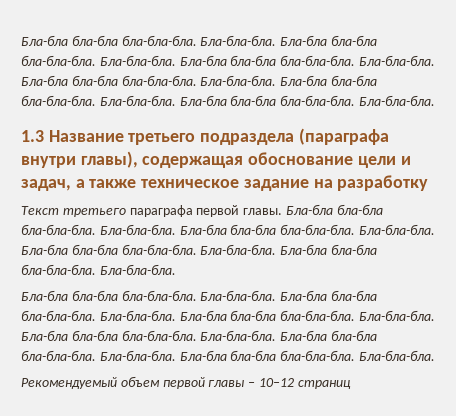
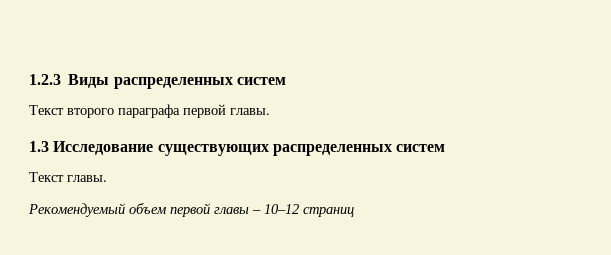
[21,35,377,46] [21,55,435,66] [21,75,377,86] [21,95,435,106] [21,128,389,145] [21,151,411,168] [21,175,429,191] [21,206,126,217] Бла-бла бла-бла бла-бла-бла. Бла-бла-бла. Бла-бла бла-бла бла-бла-бла. Бла-бла-бла. Бла-бла бла-бла бла-бла-бла. Бла-бла-бла. Бла-бла бла-бла бла-бла-бла. Бла-бла-бла. Бла-бла бла-бла бла-бла-бла. Бла-бла-бла. Бла-бла бла-бла бла-бла-бла. Бла-бла-бла. // 1.3 Название третьего подраздела (параграфа внутри главы), содержащая обоснование цели и задач, а также техническое задание на разработку // Текст третьего -> [29,74,286,89] [29,105,114,118] 1.2.3 Виды распределенных систем // Текст второго
[285,204,383,215] [21,224,435,235] [21,244,377,255] [21,264,176,275] [21,290,377,301] [21,310,435,321] [21,330,377,341] [21,350,435,361] Бла-бла бла-бла бла-бла-бла. Бла-бла-бла. Бла-бла бла-бла бла-бла-бла. Бла-бла-бла. Бла-бла бла-бла бла-бла-бла. Бла-бла-бла. Бла-бла бла-бла бла-бла-бла. Бла-бла-бла. // Бла-бла бла-бла бла-бла-бла. Бла-бла-бла. Бла-бла бла-бла бла-бла-бла. Бла-бла-бла. Бла-бла бла-бла бла-бла-бла. Бла-бла-бла. Бла-бла бла-бла бла-бла-бла. Бла-бла-бла. Бла-бла бла-бла бла-бла-бла. Бла-бла-бла. Бла-бла бла-бла бла-бла-бла. Бла-бла-бла. -> [29,141,446,156] [29,172,107,182] // 1.3 Исследование существующих распределенных систем // Текст главы.

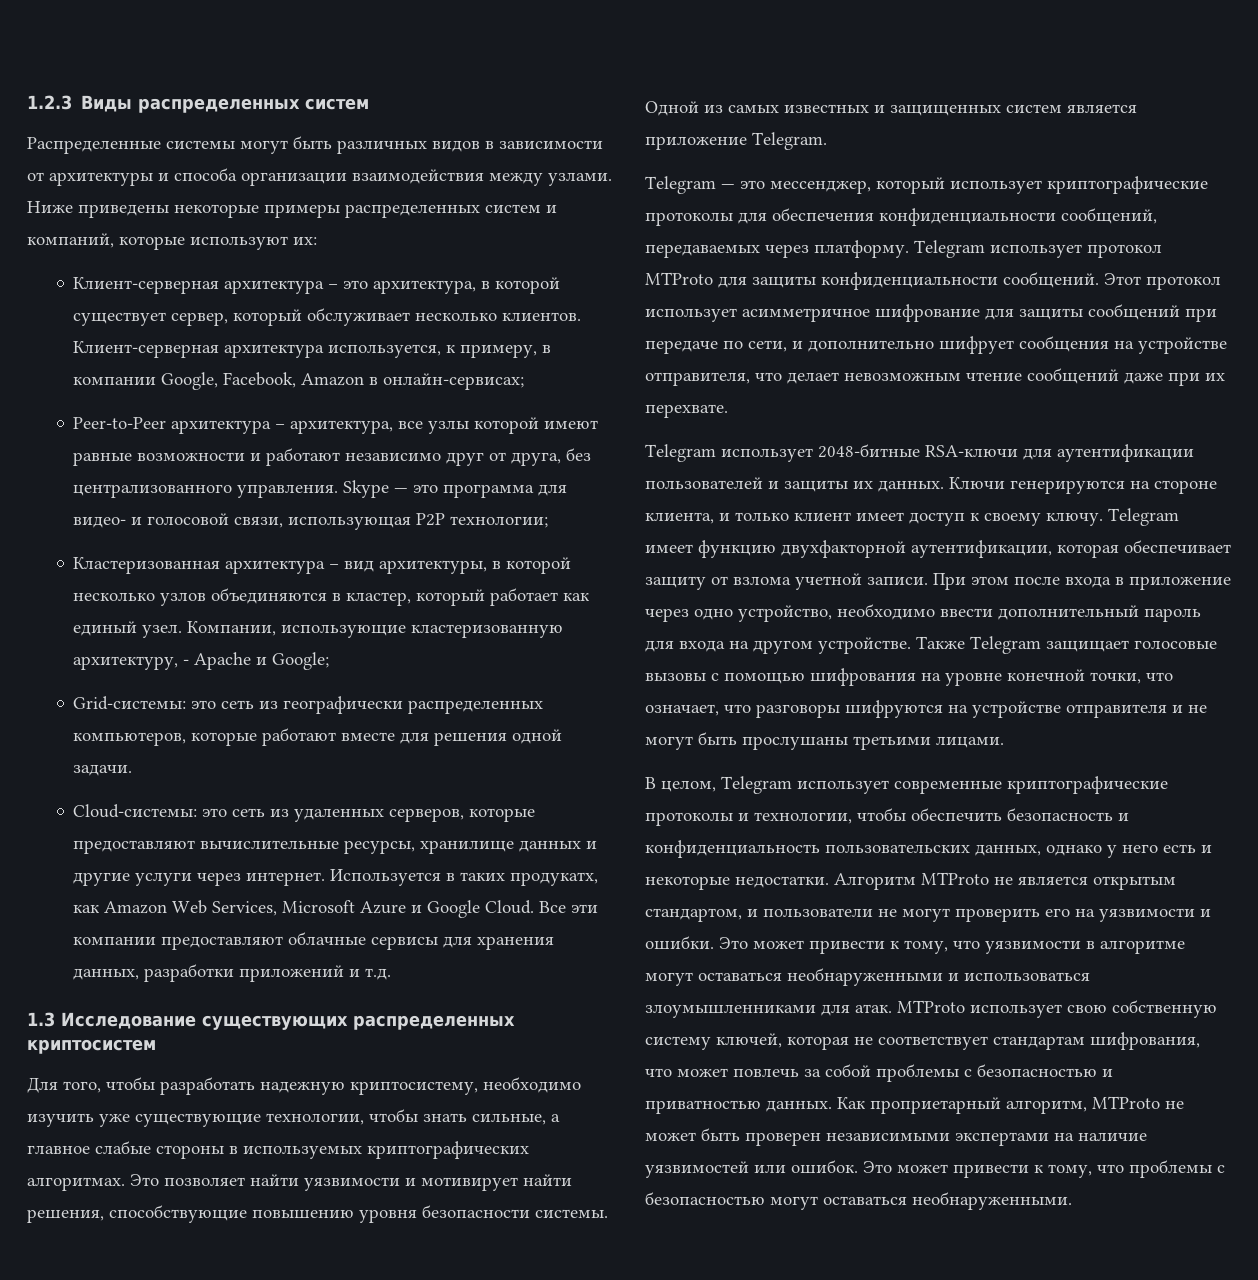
[29,104,270,118] [29,141,446,156] [29,172,107,182] [28,203,354,217] Текст второго параграфа первой главы. // 1.3 Исследование существующих распределенных систем // Текст главы. // Рекомендуемый объем первой главы – 10–12 страниц -> [27,136,603,154] [27,168,612,186] [27,201,557,218] [27,233,317,250] [73,277,561,294] [73,308,582,326] [73,341,552,358] [73,372,525,390] [73,417,599,434] [73,448,592,466] [73,480,568,498] [73,513,549,530] [73,557,572,574] [73,588,591,606] [73,621,564,638] [73,652,330,670] [73,696,544,714] [73,728,563,746] [73,764,133,776] [73,804,536,822] [73,840,598,854] [73,869,599,886] [73,900,599,918] [73,932,555,950] [73,964,392,982] [27,1012,515,1030] [27,1039,156,1054] [27,1077,581,1095] [27,1109,560,1127] [27,1141,529,1159] [27,1174,572,1191] [27,1205,608,1223] [645,101,1137,116] [645,132,827,150] [645,176,1208,194] [645,208,1157,226] [645,240,1162,258] [645,272,1221,290] [645,304,1217,322] [645,336,1227,354] [645,368,1225,386] [645,404,728,418] [645,444,1194,462] [645,477,1217,494] [645,508,1179,526] [645,540,1231,558] [645,573,1231,590] [645,604,1201,622] [645,636,1217,654] [645,668,1173,686] [645,700,1207,718] [645,732,1004,750] [645,776,1168,794] [645,808,1129,826] [645,840,1212,858] [645,872,1176,890] [645,908,1211,922] [645,936,1185,954] [645,968,1090,986] [645,1000,1217,1018] [645,1032,1200,1050] [645,1064,1113,1082] [645,1096,1184,1114] [645,1128,1147,1146] [645,1160,1225,1178] [645,1192,1072,1210] Распределенные системы могут быть различных видов в зависимости от архитектуры и способа организации взаимодействия между узлами. Ниже приведены некоторые примеры распределенных систем и компаний, которые используют их: // Клиент-серверная архитектура – это архитектура, в которой существует сервер, который обслуживает несколько клиентов. Клиент-серверная архитектура используется, к примеру, в компании Google, Facebook, Amazon в онлайн-сервисах; // Peer-to-Peer архитектура – архитектура, все узлы которой имеют равные возможности и работают независимо друг от друга, без централизованного управления. Skype — это программа для видео- и голосовой связи, использующая P2P технологии; // Кластеризованная архитектура – вид архитектуры, в которой несколько узлов объединяются в кластер, который работает как единый узел. Компании, использующие кластеризованную архитектуру, - Apache и Google; // Grid-системы: это сеть из географически распределенных компьютеров, которые работают вместе для решения одной задачи. // Cloud-системы: это сеть из удаленных серверов, которые предоставляют вычислительные ресурсы, хранилище данных и другие услуги через интернет. Используется в таких продукатх, как Amazon Web Services, Microsoft Azure и Google Cloud. Все эти компании предоставляют облачные сервисы для хранения данных, разработки приложений и т.д. // 1.3 Исследование существующих распределенных криптосистем // Для того, чтобы разработать надежную криптосистему, необходимо изучить уже существующие технологии, чтобы знать сильные, а главное слабые стороны в используемых криптографических алгоритмах. Это позволяет найти уязвимости и мотивирует найти решения, способствующие повышению уровня безопасности системы. Одной из самых известных и защищенных систем является приложение Telegram. // Telegram — это мессенджер, который использует криптографические протоколы для обеспечения конфиденциальности сообщений, передаваемых через платформу. Telegram использует протокол MTProto для защиты конфиденциальности сообщений. Этот протокол использует асимметричное шифрование для защиты сообщений при передаче по сети, и дополнительно шифрует сообщения на устройстве отправителя, что делает невозможным чтение сообщений даже при их перехвате. // Telegram использует 2048-битные RSA-ключи для аутентификации пользователей и защиты их данных. Ключи генерируются на стороне клиента, и только клиент имеет доступ к своему ключу. Telegram имеет функцию двухфакторной аутентификации, которая обеспечивает защиту от взлома учетной записи. При этом после входа в приложение через одно устройство, необходимо ввести дополнительный пароль для входа на другом устройстве. Также Telegram защищает голосовые вызовы с помощью шифрования на уровне конечной точки, что означает, что разговоры шифруются на устройстве отправителя и не могут быть прослушаны третьими лицами. // В целом, Telegram использует современные криптографические протоколы и технологии, чтобы обеспечить безопасность и конфиденциальность пользовательских данных, однако у него есть и некоторые недостатки. Алгоритм MTProto не является открытым стандартом, и пользователи не могут проверить его на уязвимости и ошибки. Это может привести к тому, что уязвимости в алгоритме могут оставаться необнаруженными и использоваться злоумышленниками для атак. MTProto использует свою собственную систему ключей, которая не соответствует стандартам шифрования, что может повлечь за собой проблемы с безопасностью и приватностью данных. Как проприетарный алгоритм, MTProto не может быть проверен независимыми экспертами на наличие уязвимостей или ошибок. Это может привести к тому, что проблемы с безопасностью могут оставаться необнаруженными.

